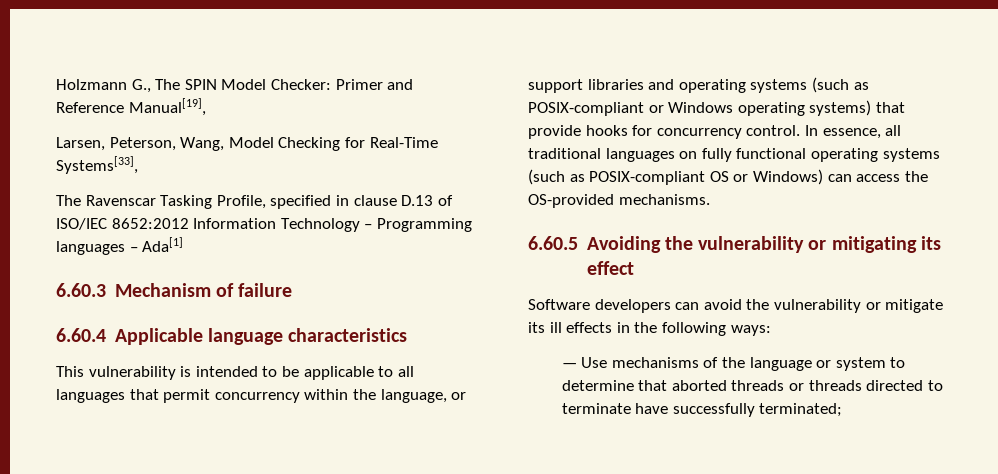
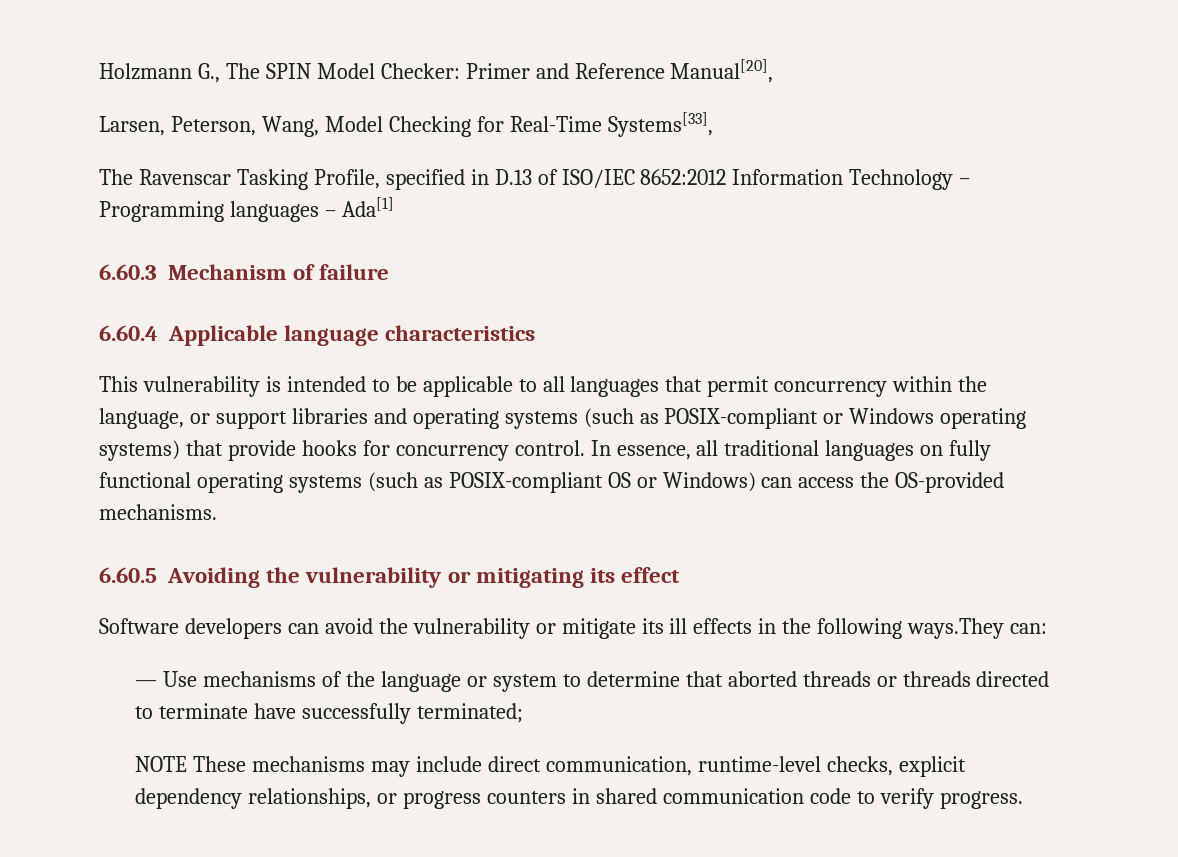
[128,98,206,116] Manual[19], -> [670,59,774,83] Manual[20],
[353,195,397,206] clause -> (489, 177) none
[730,325,771,336] ways: -> [907,618,1048,639] ways.They can:
(843, 410) none -> [135,756,966,777] [135,788,1023,809] // NOTE These mechanisms may include direct communication, runtime-level checks, explicit dependency relationships, or progress counters in shared communication code to verify progress.

